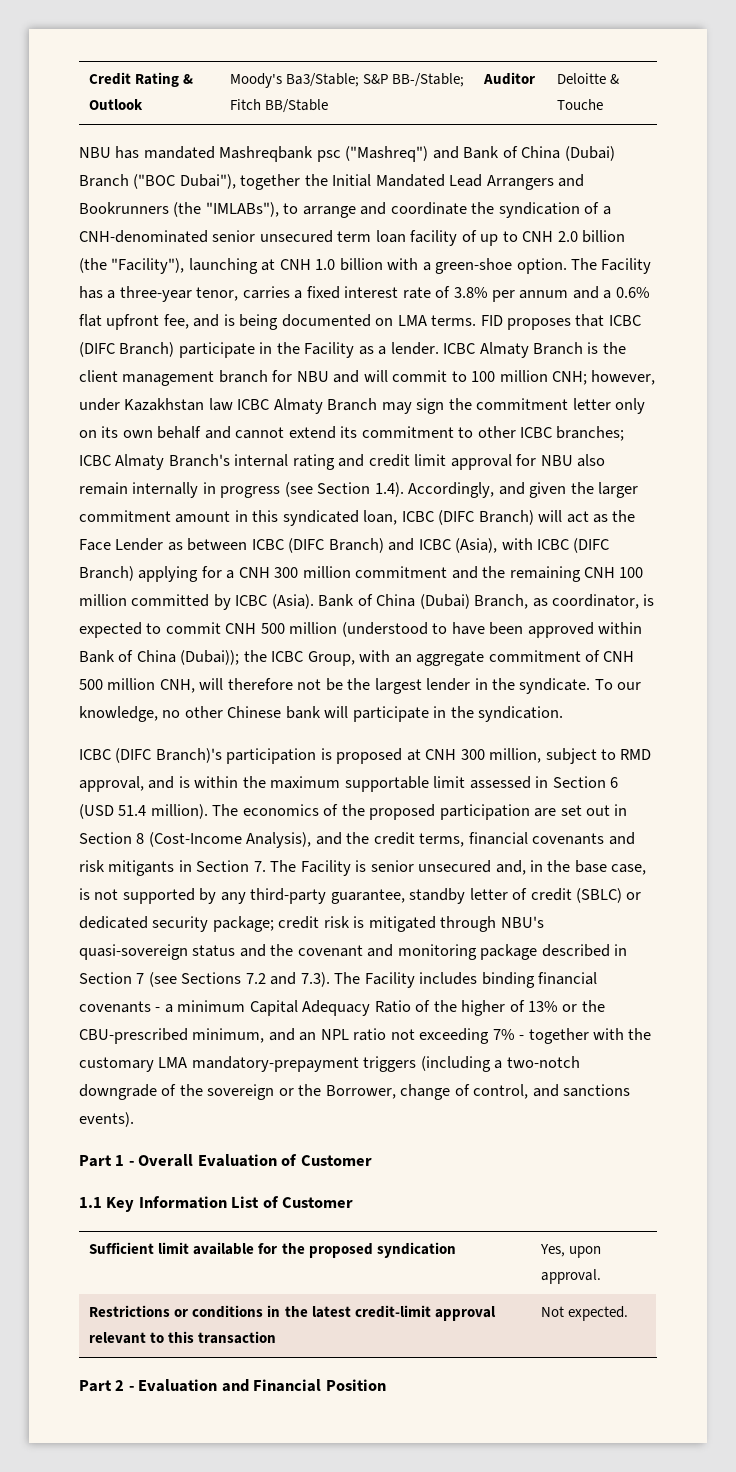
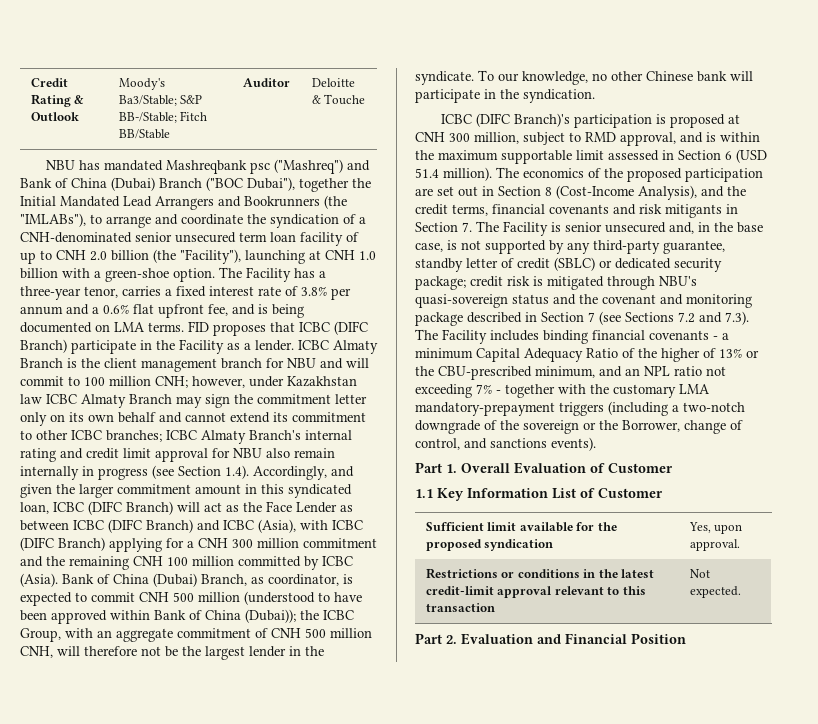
[115,1155,134,1166] 1 - -> [446,464,457,473] 1.
[115,1380,134,1391] 2 - -> [446,635,457,644] 2.

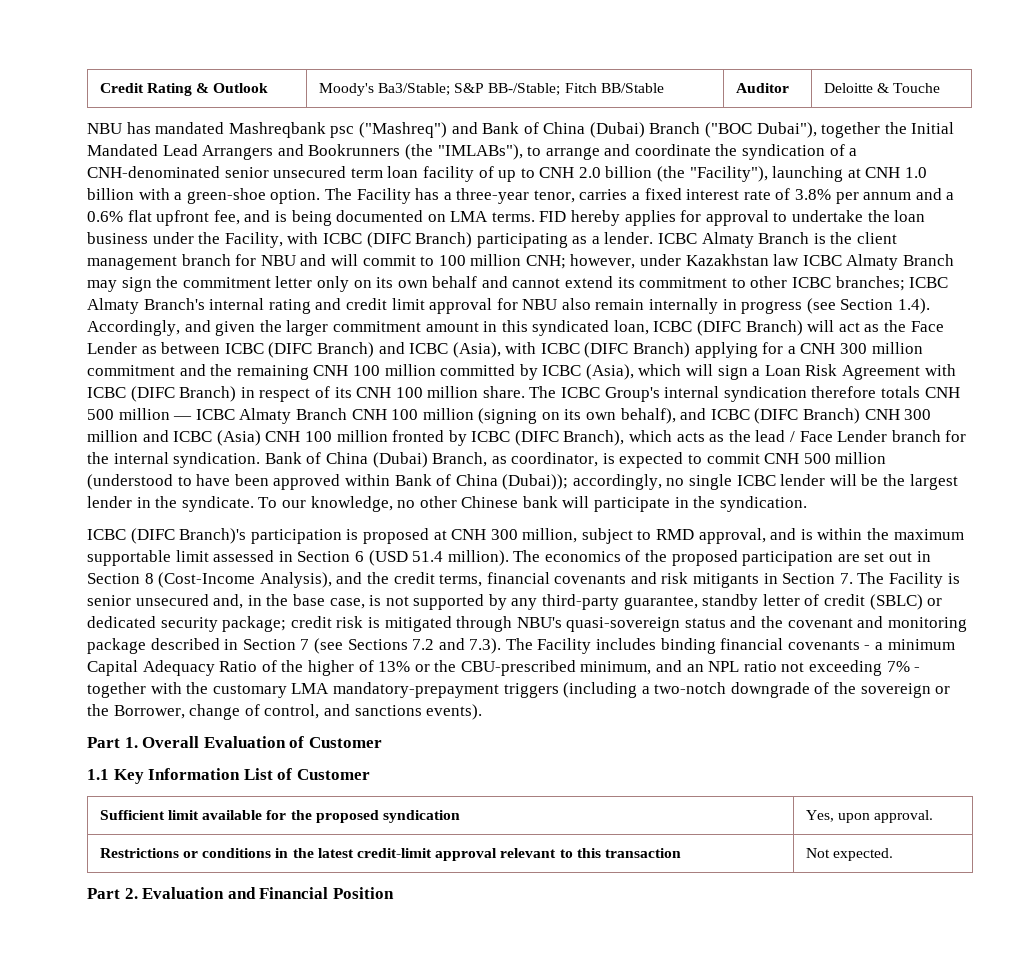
[213,321,368,336] [20,339,224,354] proposes that ICBC (DIFC Branch) participate in the Facility -> [571,210,926,226] [87,232,568,248] hereby applies for approval to undertake the loan business under the Facility, with ICBC (DIFC Branch) participating
[20,573,58,587] (Asia). -> [585,364,956,380] [87,386,960,402] [87,408,932,424] [87,430,967,446] [87,452,261,468] (Asia), which will sign a Loan Risk Agreement with ICBC (DIFC Branch) in respect of its CNH 100 million share. The ICBC Group's internal syndication therefore totals CNH 500 million — ICBC Almaty Branch CNH 100 million (signing on its own behalf), and ICBC (DIFC Branch) CNH 300 million and ICBC (Asia) CNH 100 million fronted by ICBC (DIFC Branch), which acts as the lead / Face Lender branch for the internal syndication.
[300,610,354,620] [20,628,372,642] [20,646,161,658] the ICBC Group, with an aggregate commitment of CNH 500 million CNH, will therefore not -> [572,474,857,490] accordingly, no single ICBC lender will

